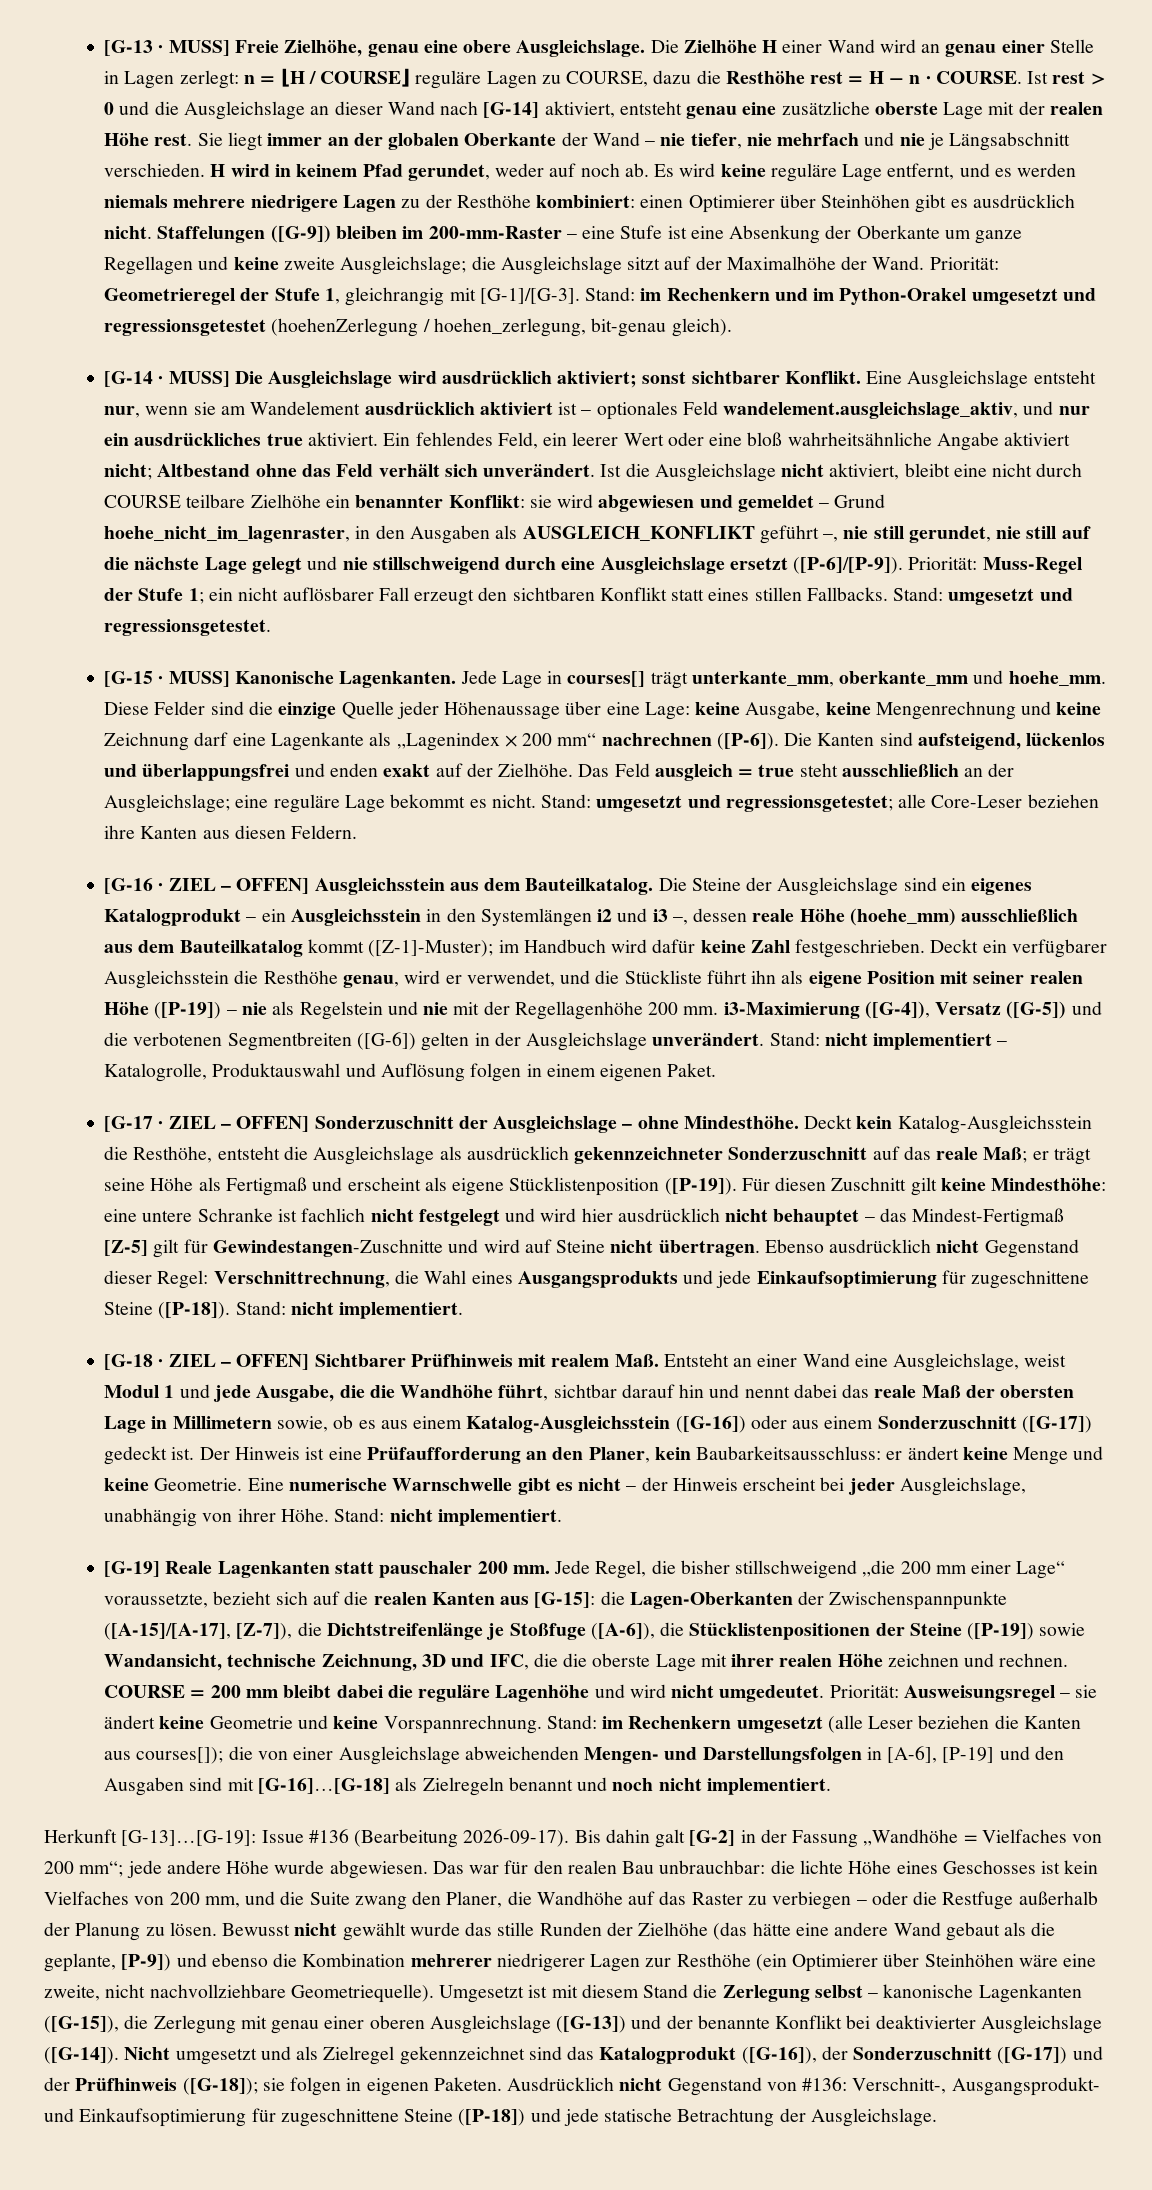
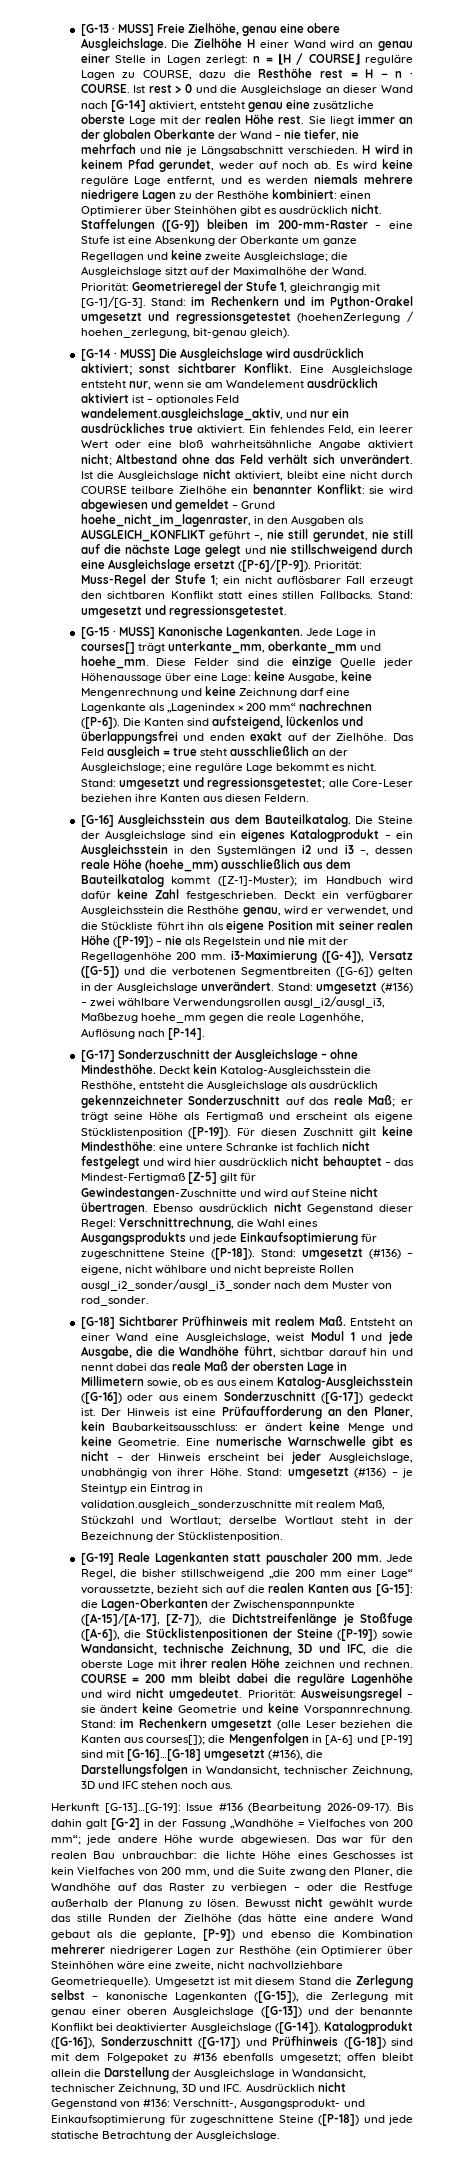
[104,878,310,894] [G-16 · ZIEL – OFFEN] -> [80,815,114,827] [G-16]
[824,1033,1008,1050] [104,1063,717,1082] [104,1116,310,1132] nicht implementiert – Katalogrolle, Produktauswahl und Auflösung folgen in einem eigenen Paket. // [G-17 · ZIEL – OFFEN] -> [316,982,413,994] [80,996,385,1008] [80,1013,365,1023] [80,1028,205,1040] [80,1050,115,1062] umgesetzt (#136) – zwei wählbare Verwendungsrollen ausgl_i2/ausgl_i3, Maßbezug hoehe_mm gegen die reale Lagenhöhe, Auflösung nach [P-14]. // [G-17]
[291,1302,464,1319] [104,1354,310,1370] nicht implementiert. // [G-18 · ZIEL – OFFEN] -> [302,1248,413,1260] [80,1265,355,1275] [80,1279,392,1291] [80,1296,149,1306] [80,1317,115,1329] umgesetzt (#136) – eigene, nicht wählbare und nicht bepreiste Rollen ausgl_i2_sonder/ausgl_i3_sonder nach dem Muster von rod_sonder. // [G-18]
[389,1509,562,1526] nicht implementiert. -> [287,1467,413,1479] [80,1484,203,1494] [80,1500,385,1510] [80,1516,413,1526] [80,1532,283,1542] umgesetzt (#136) – je Steintyp ein Eintrag in validation.ausgleich_sonderzuschnitte mit realem Maß, Stückzahl und Wortlaut; derselbe Wortlaut steht in der Bezeichnung der Stücklistenposition.
[258,1746,1064,1765] [104,1777,831,1796] von einer Ausgleichslage abweichenden Mengen- und Darstellungsfolgen in [A-6], [P-19] und den Ausgaben sind mit [G-16]…[G-18] als Zielregeln benannt und noch nicht implementiert. -> [228,1733,413,1746] [80,1749,324,1761] [80,1764,413,1777] [80,1781,234,1789] Mengenfolgen in [A-6] und [P-19] sind mit [G-16]…[G-18] umgesetzt (#136), die Darstellungsfolgen in Wandansicht, technischer Zeichnung, 3D und IFC stehen noch aus.
[124,2046,595,2065] Nicht umgesetzt und als Zielregel gekennzeichnet sind das -> (321, 2028) none
[821,2046,848,2060] der -> (95, 2043) none
[44,2077,502,2096] der Prüfhinweis ([G-18]); sie folgen in eigenen Paketen. -> [272,2036,413,2049] [51,2053,413,2063] [51,2067,366,2080] [51,2084,243,2094] Prüfhinweis ([G-18]) sind mit dem Folgepaket zu #136 ebenfalls umgesetzt; offen bleibt allein die Darstellung der Ausgleichslage in Wandansicht, technischer Zeichnung, 3D und IFC.

